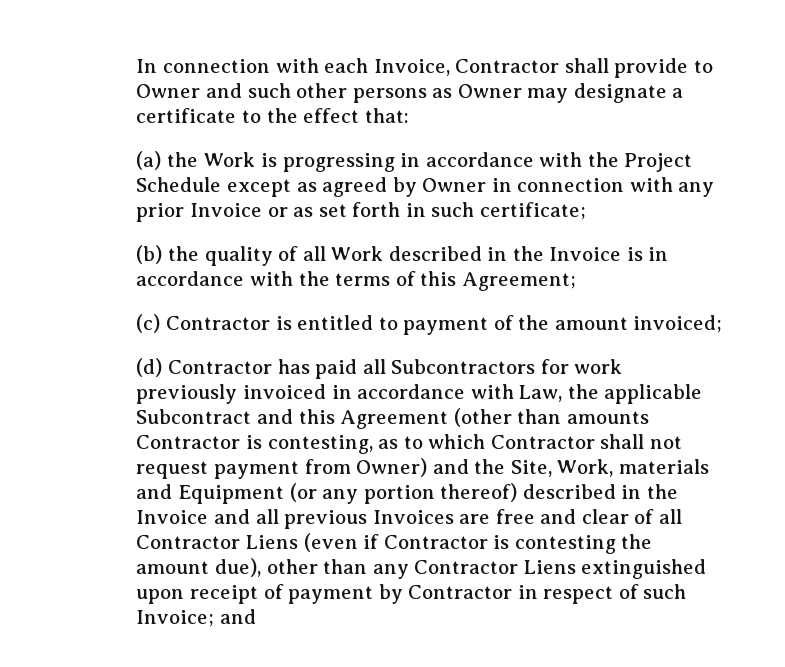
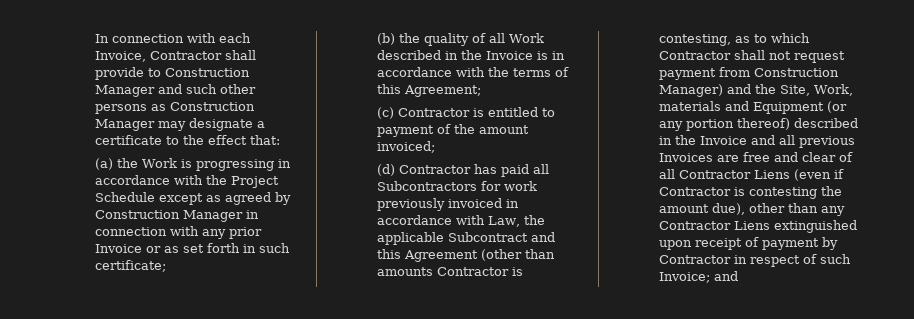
[136,84,201,98] Owner -> [165,68,251,77] [95,85,156,97] Construction Manager
[457,84,522,98] Owner -> [170,102,256,111] [95,119,156,131] Construction Manager
[422,178,487,192] Owner -> [95,210,244,222] Construction Manager
[356,458,428,477] Owner) -> [754,68,840,77] [659,84,724,97] Construction Manager)

